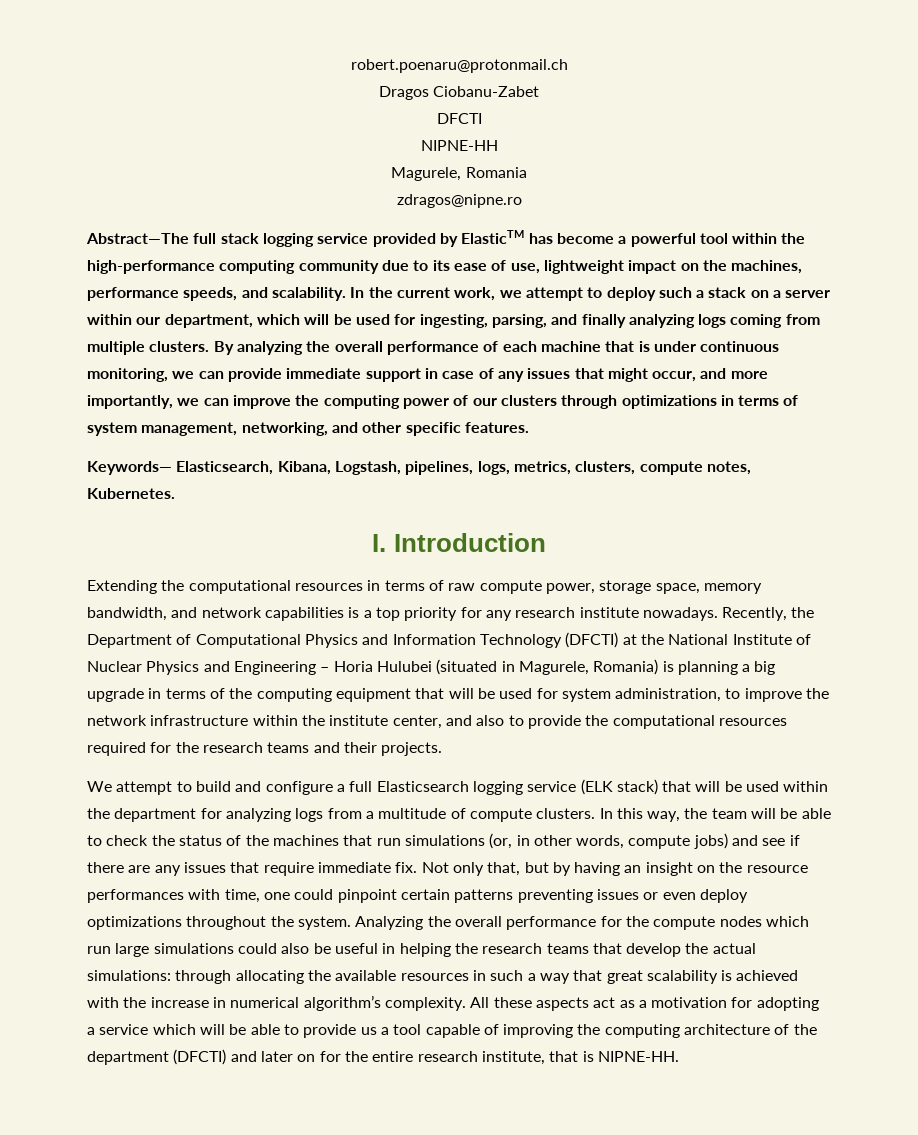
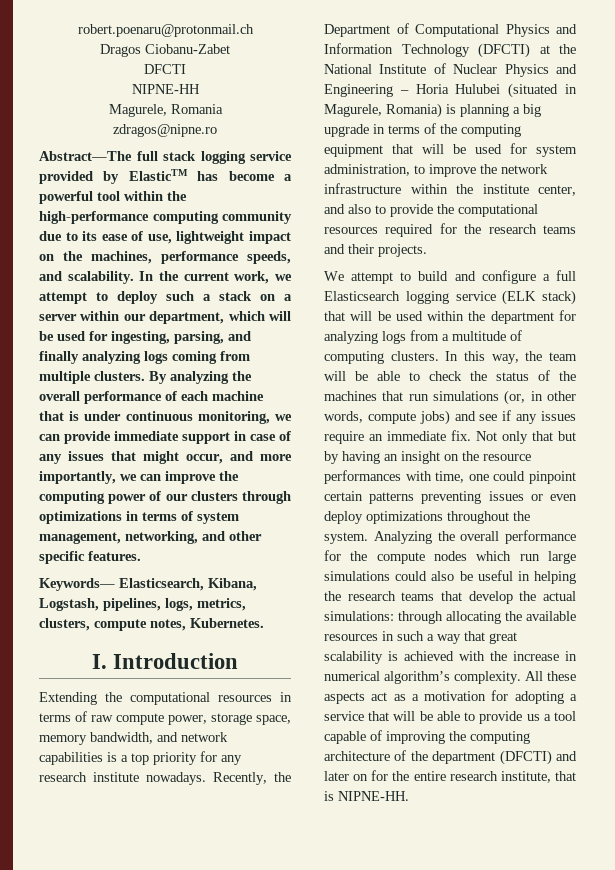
[469,808,532,822] compute -> [324,351,384,364] computing
[87,862,314,876] there are any issues that require -> [516,411,576,424] [324,431,383,444] any issues require an
[487,862,521,876] that, -> [532,431,553,441] that
[152,1024,196,1035] which -> [368,711,390,721] that

